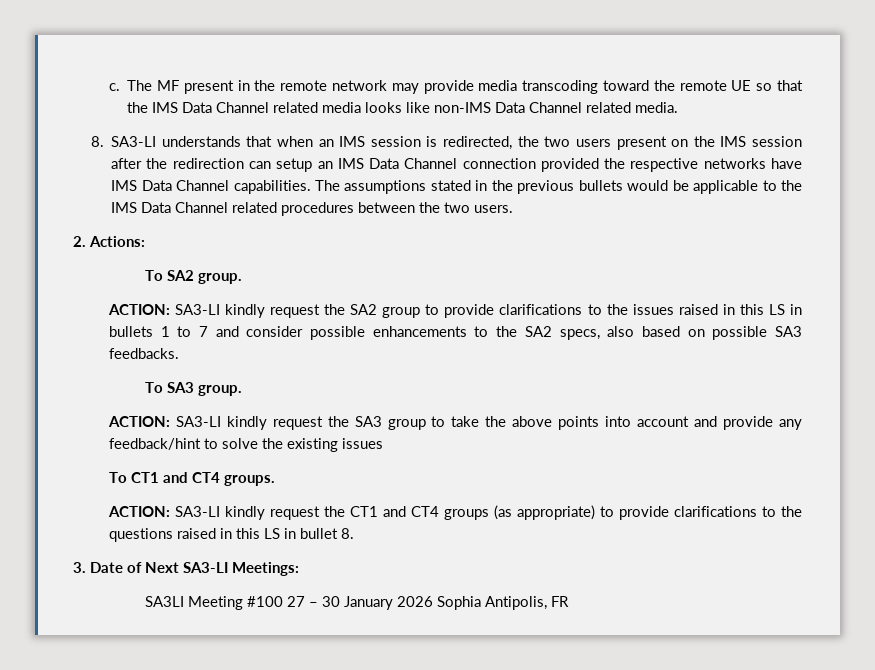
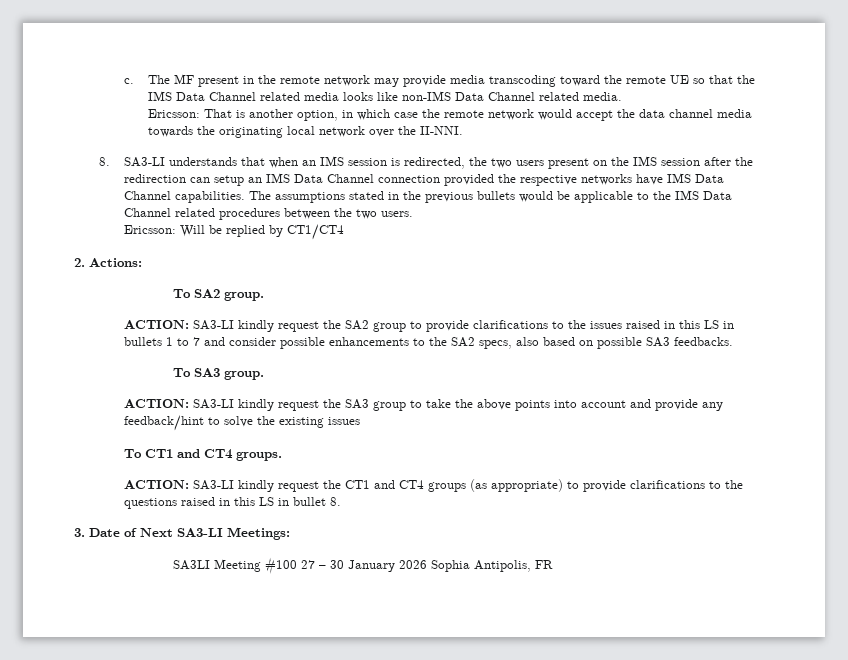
(679, 107) none -> [148,109,753,121] [148,126,464,138] // Ericsson: That is another option, in which case the remote network would accept the data channel media towards the originating local network over the II-NNI.
(514, 209) none -> [123,224,344,240] // Ericsson: Will be replied by CT1/CT4

